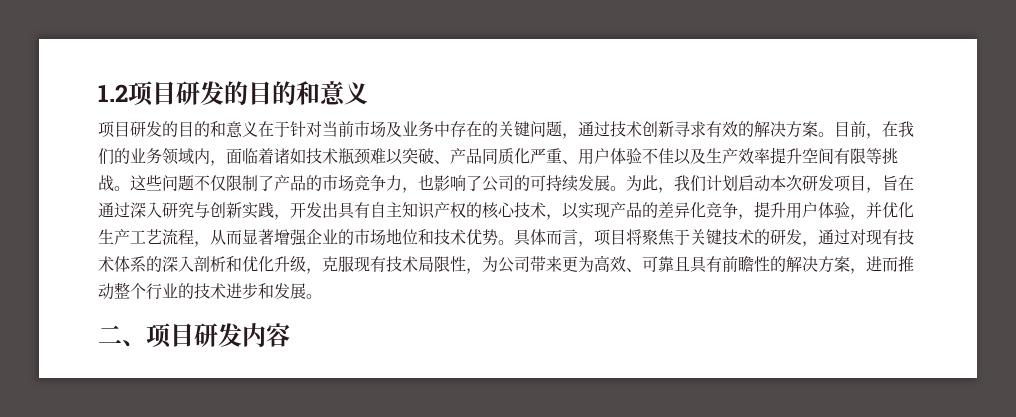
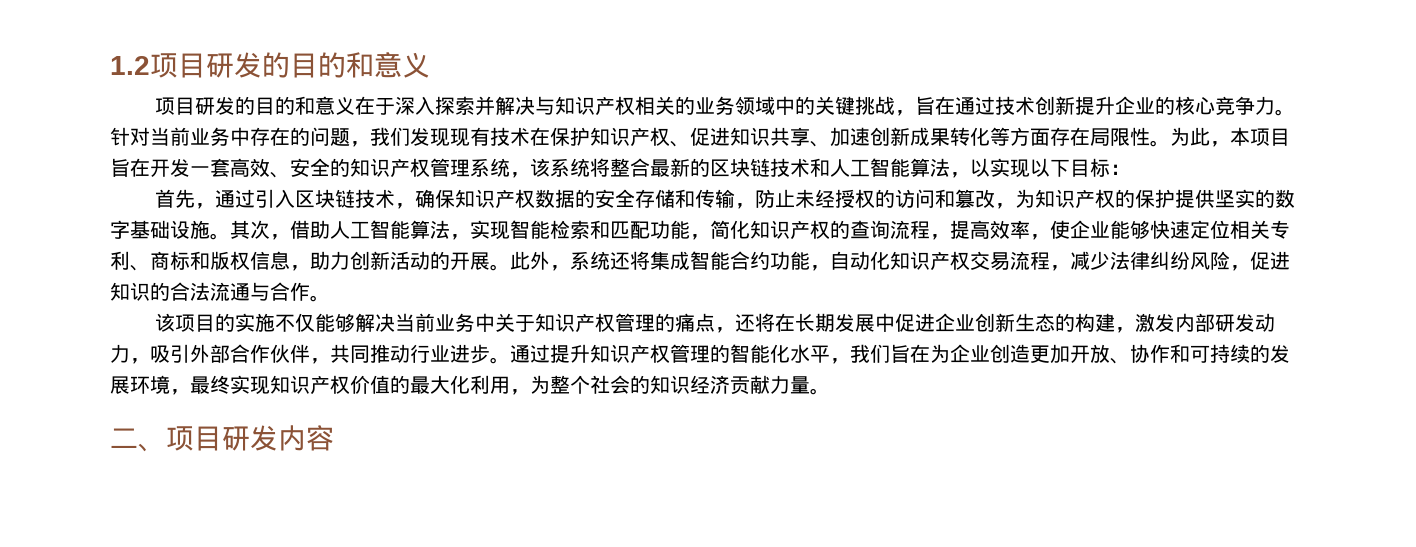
(290, 129) none -> [395,96,1296,116] 深入探索并解决与知识产权相关的业务领域中的关键挑战，旨在通过技术创新提升企业的核心竞争力。
[354,121,402,137] 市场及 -> (190, 136) none
[498,121,914,139] [98,147,898,166] [98,174,914,193] [98,201,914,220] [98,228,914,247] [98,255,914,274] [98,282,306,300] 关键问题，通过技术创新寻求有效的解决方案。目前，在我们的业务领域内，面临着诸如技术瓶颈难以突破、产品同质化严重、用户体验不佳以及生产效率提升空间有限等挑战。这些问题不仅限制了产品的市场竞争力，也影响了公司的可持续发展。为此，我们计划启动本次研发项目，旨在通过深入研究与创新实践，开发出具有自主知识产权的核心技术，以实现产品的差异化竞争，提升用户体验，并优化生产工艺流程，从而显著增强企业的市场地位和技术优势。具体而言，项目将聚焦于关键技术的研发，通过对现有技术体系的深入剖析和优化升级，克服现有技术局限性，为公司带来更为高效、可靠且具有前瞻性的解决方案，进而推动整个行业的技术进步和发展 -> [310,127,1290,147] [110,158,1130,178] [155,189,1296,209] [110,220,1290,240] [110,251,1290,271] [110,282,330,302] [155,313,1276,333] [110,344,1290,364] [110,375,810,395] 问题，我们发现现有技术在保护知识产权、促进知识共享、加速创新成果转化等方面存在局限性。为此，本项目旨在开发一套高效、安全的知识产权管理系统，该系统将整合最新的区块链技术和人工智能算法，以实现以下目标： // 首先，通过引入区块链技术，确保知识产权数据的安全存储和传输，防止未经授权的访问和篡改，为知识产权的保护提供坚实的数字基础设施。其次，借助人工智能算法，实现智能检索和匹配功能，简化知识产权的查询流程，提高效率，使企业能够快速定位相关专利、商标和版权信息，助力创新活动的开展。此外，系统还将集成智能合约功能，自动化知识产权交易流程，减少法律纠纷风险，促进知识的合法流通与合作。 // 该项目的实施不仅能够解决当前业务中关于知识产权管理的痛点，还将在长期发展中促进企业创新生态的构建，激发内部研发动力，吸引外部合作伙伴，共同推动行业进步。通过提升知识产权管理的智能化水平，我们旨在为企业创造更加开放、协作和可持续的发展环境，最终实现知识产权价值的最大化利用，为整个社会的知识经济贡献力量

